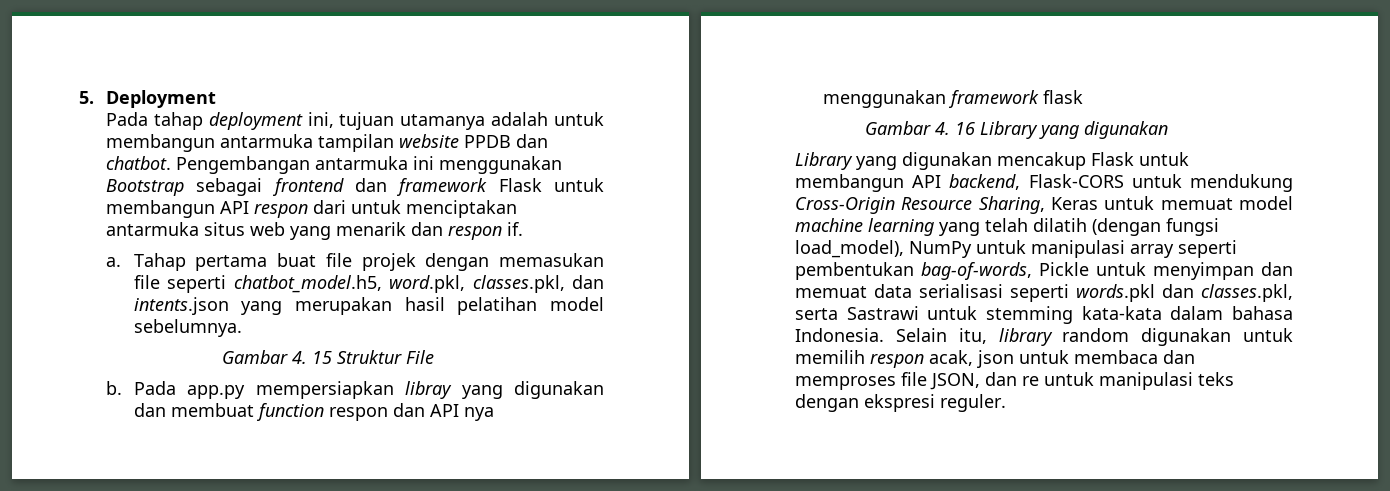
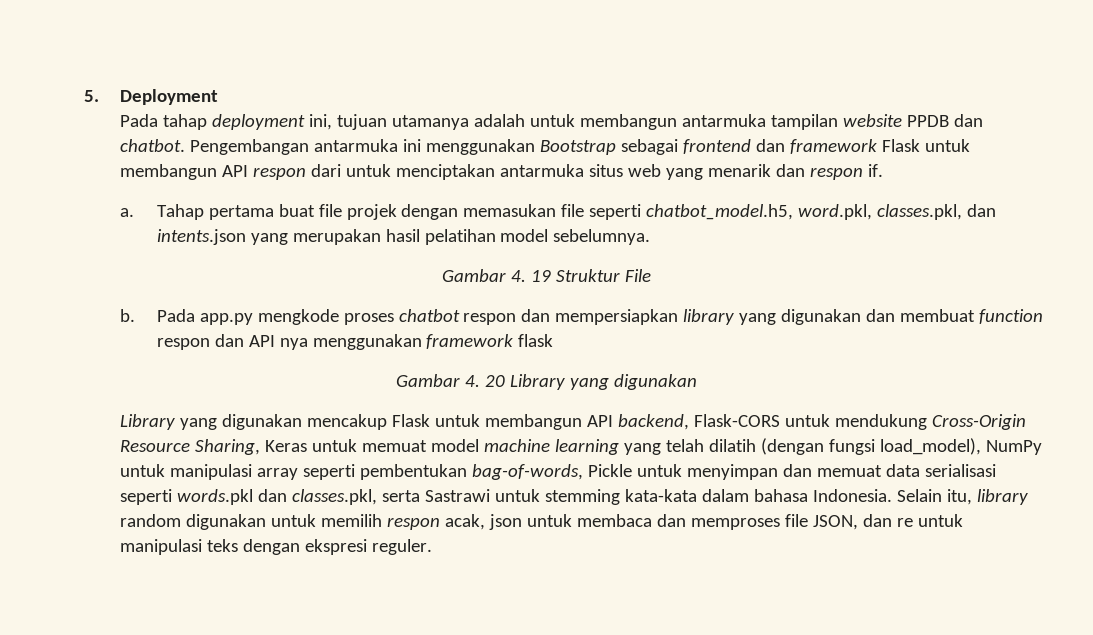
[311,351,332,364] 15 -> [531,270,551,282] 19
[255,381,453,399] mempersiapkan libray -> [257,309,735,325] mengkode proses chatbot respon dan mempersiapkan library
[955,122,975,135] 16 -> [485,375,506,387] 20

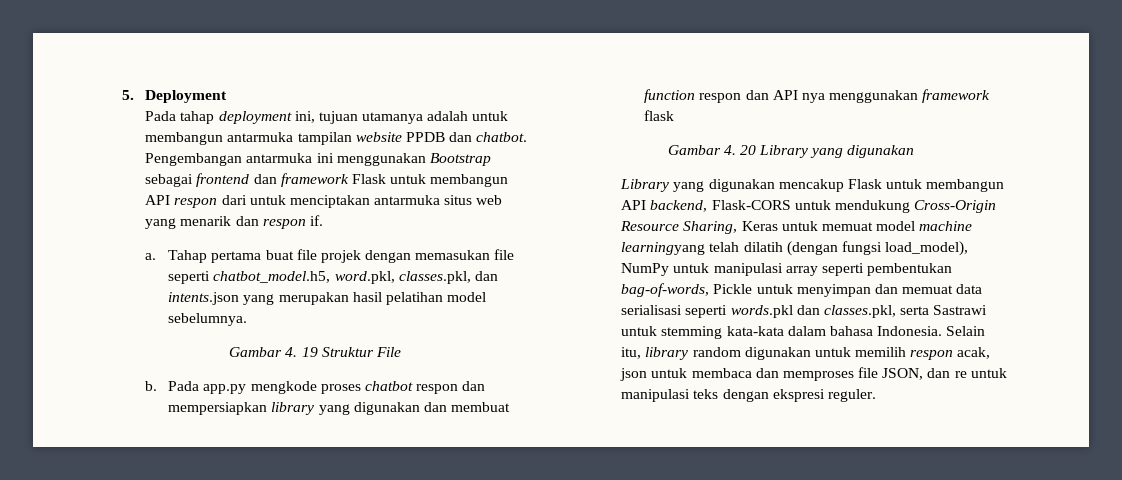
[555,439,662,455] learning yang -> [621,242,706,255] learningyang

